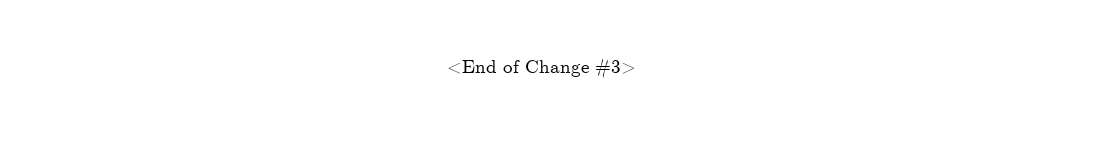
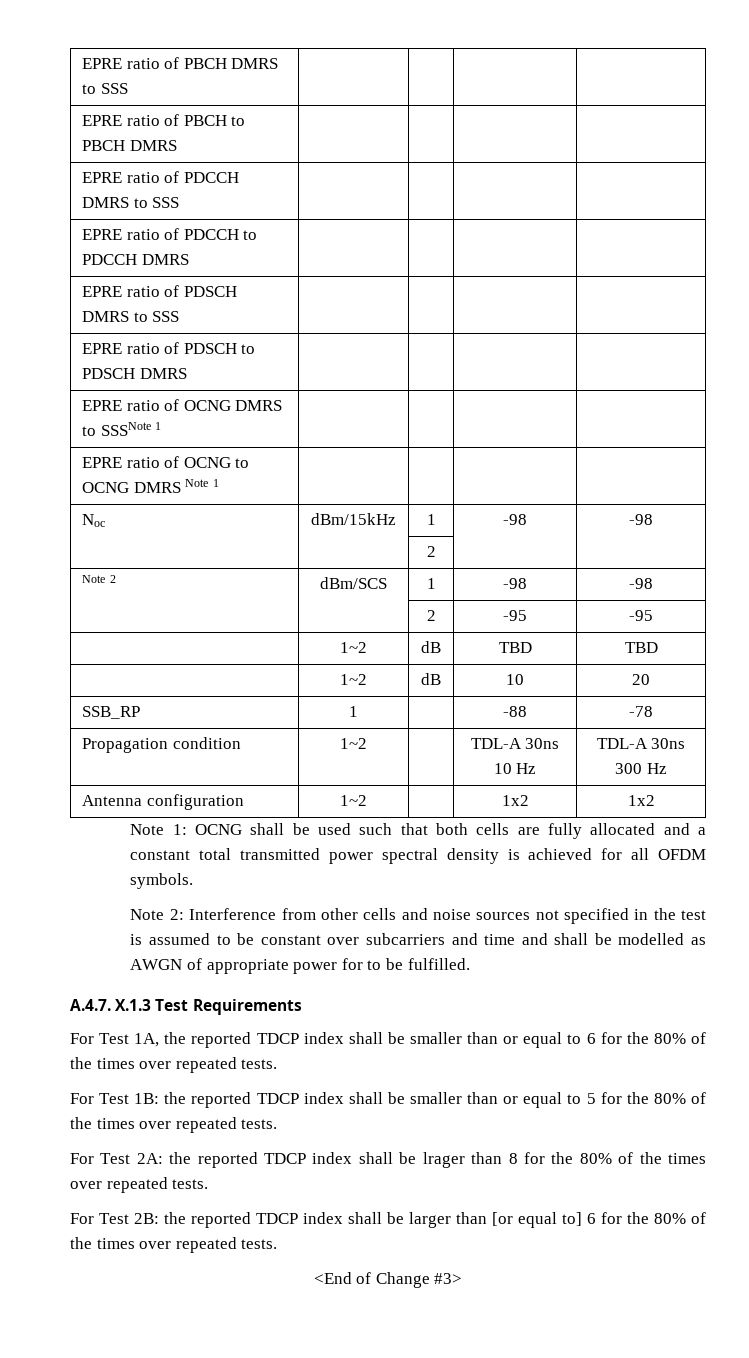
(446, 67) none -> [81,57,279,69] [81,83,128,94] [81,114,246,126] [81,140,177,151] [81,171,239,183] [81,197,180,208] [81,228,258,240] [81,254,189,265] [81,285,237,297] [81,311,180,322] [81,342,256,354] [81,368,187,379] [81,399,283,411] [81,422,162,436] [81,456,250,468] [81,479,219,493] [81,514,105,527] [311,513,396,525] [426,514,436,525] [503,514,527,525] [629,514,653,525] [426,546,436,557] [81,575,116,583] [320,577,387,589] [426,578,436,589] [503,578,527,589] [629,578,653,589] [426,610,436,621] [503,610,527,621] [629,610,653,621] [340,642,367,653] [421,641,441,653] [498,642,532,653] [624,642,658,653] [340,674,367,685] [421,673,441,685] [506,674,524,685] [632,674,650,685] [81,706,140,719] [349,706,358,717] [503,706,527,717] [629,706,653,717] [81,737,241,753] [340,738,367,749] [470,738,560,749] [493,763,537,774] [596,738,686,749] [615,763,667,774] [81,794,244,810] [340,795,367,806] [501,795,529,806] [627,795,655,806] [130,823,706,839] [130,848,706,864] [130,873,194,889] [130,908,706,924] [130,933,706,945] [130,958,470,974] [70,999,302,1015] [70,1032,706,1048] [70,1057,278,1073] [70,1092,706,1108] [70,1117,278,1133] [70,1152,707,1168] [70,1177,209,1193] [70,1212,706,1228] [70,1237,278,1253] EPRE ratio of PBCH DMRS to SSS | | | | // EPRE ratio of PBCH to PBCH DMRS | | | | // EPRE ratio of PDCCH DMRS to SSS | | | | // EPRE ratio of PDCCH to PDCCH DMRS | | | | // EPRE ratio of PDSCH DMRS to SSS | | | | // EPRE ratio of PDSCH to PDSCH DMRS | | | | // EPRE ratio of OCNG DMRS to SSSNote 1 | | | | // EPRE ratio of OCNG to OCNG DMRS Note 1 | | | | // Noc | dBm/15kHz | 1 | -98 | -98 // | | 2 | | // Note 2 | dBm/SCS | 1 | -98 | -98 // | | 2 | -95 | -95 // | 1~2 | dB | TBD | TBD // | 1~2 | dB | 10 | 20 // SSB_RP | 1 | | -88 | -78 // Propagation condition | 1~2 | | TDL-A 30ns 10 Hz | TDL-A 30ns 300 Hz // Antenna configuration | 1~2 | | 1x2 | 1x2 // Note 1: OCNG shall be used such that both cells are fully allocated and a constant total transmitted power spectral density is achieved for all OFDM symbols. // Note 2: Interference from other cells and noise sources not specified in the test is assumed to be constant over subcarriers and time and shall be modelled as AWGN of appropriate power for to be fulfilled. // A.4.7. X.1.3 Test Requirements // For Test 1A, the reported TDCP index shall be smaller than or equal to 6 for the 80% of the times over repeated tests. // For Test 1B: the reported TDCP index shall be smaller than or equal to 5 for the 80% of the times over repeated tests. // For Test 2A: the reported TDCP index shall be lrager than 8 for the 80% of the times over repeated tests. // For Test 2B: the reported TDCP index shall be larger than [or equal to] 6 for the 80% of the times over repeated tests. //

